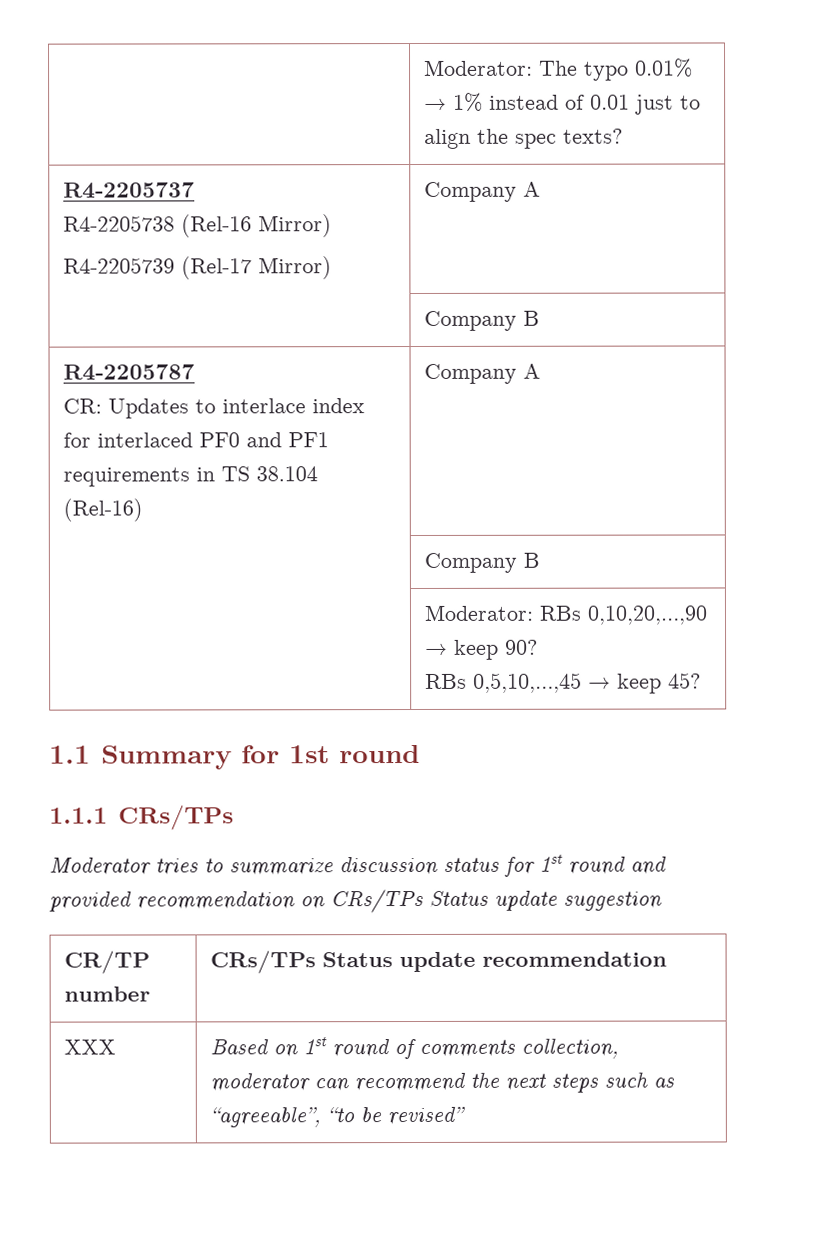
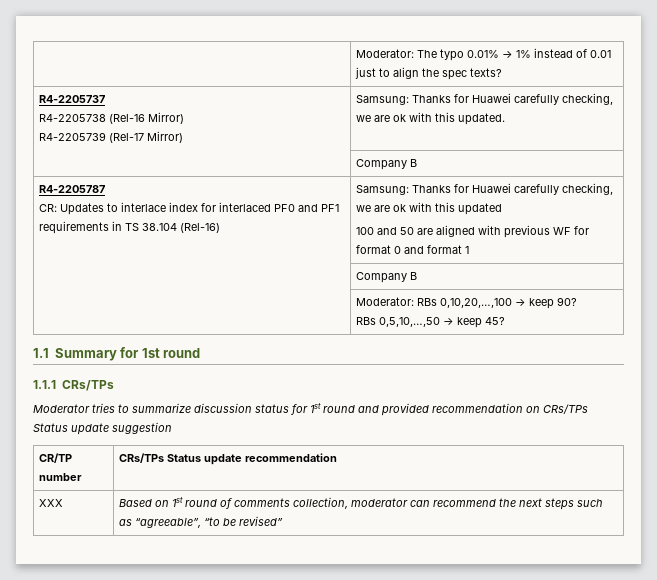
[424,181,542,202] Company A -> [355,93,613,105] [355,112,505,125] Samsung: Thanks for Huawei carefully checking, we are ok with this updated.
[424,363,542,384] Company A -> [355,183,613,195] [355,202,502,215] [355,225,589,238] [355,245,469,254] Samsung: Thanks for Huawei carefully checking, we are ok with this updated // 100 and 50 are aligned with previous WF for format 0 and format 1
[587,605,709,625] 0,10,20,…,90 -> [439,298,512,308] 0,10,20,…,100
[473,672,583,693] 0,5,10,…,45 -> [378,317,440,327] 0,5,10,…,50

